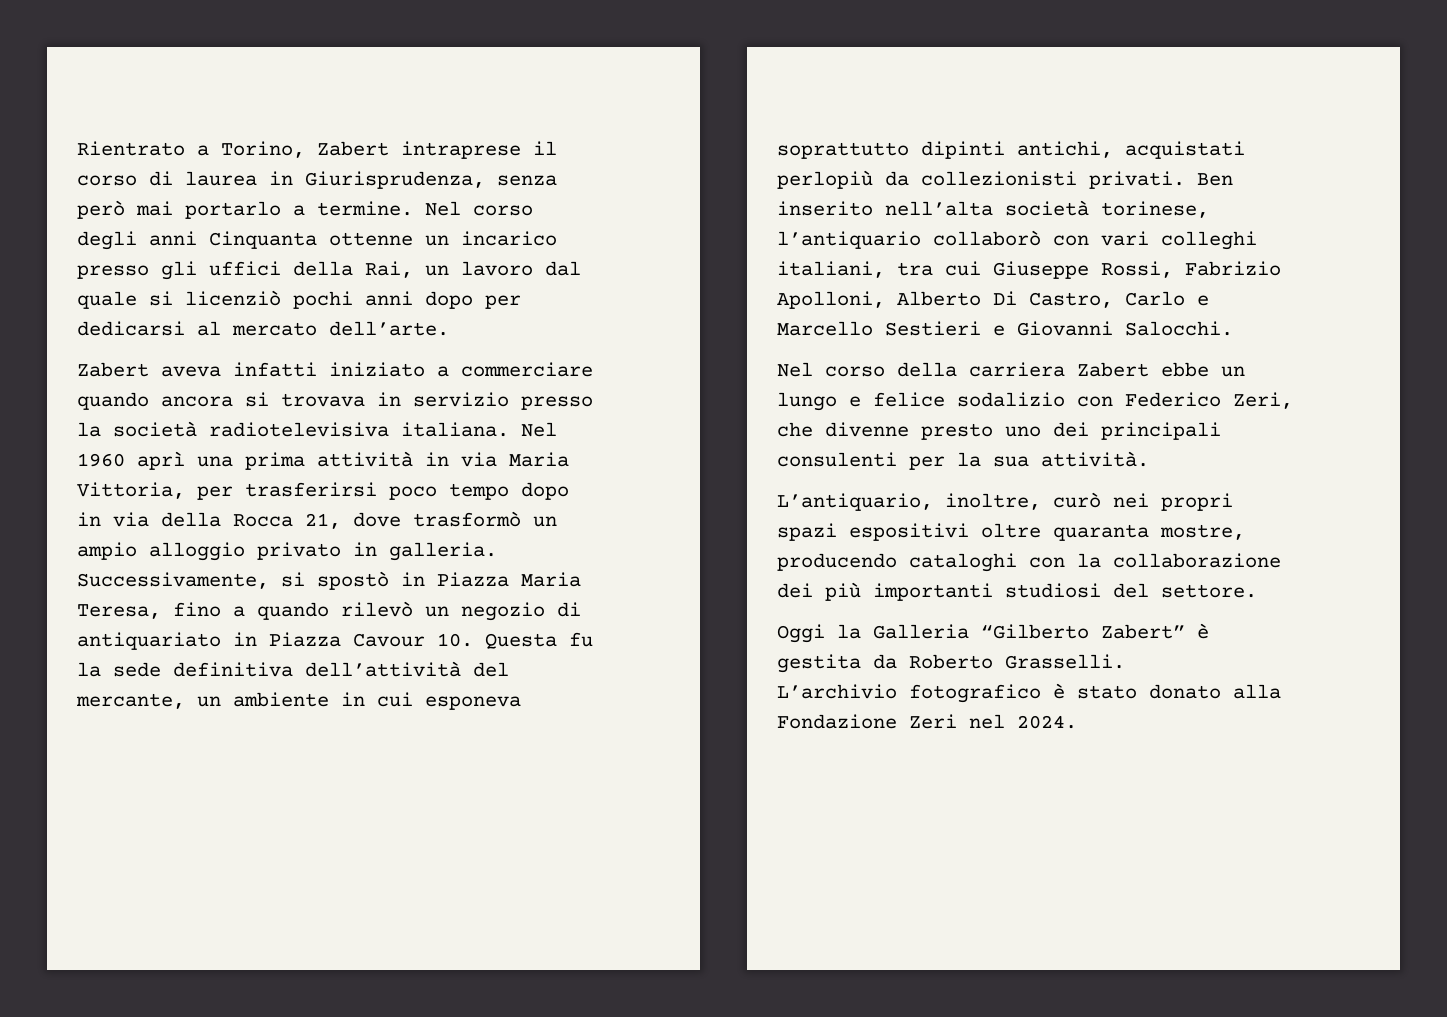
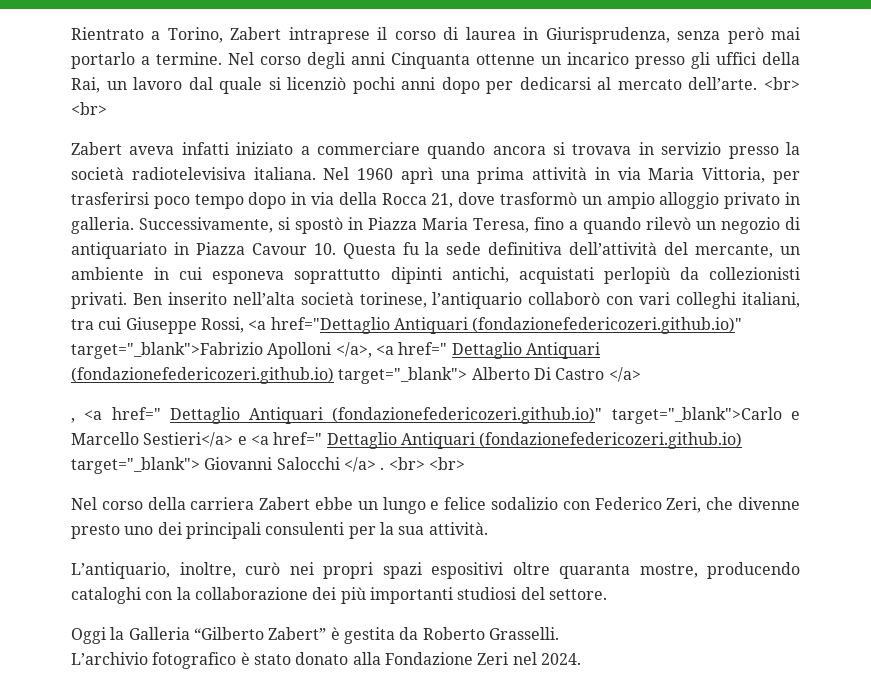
(449, 328) none -> [764,77,800,90] [71,102,107,115] <br> <br>
[1185,261,1281,276] [777,291,1209,309] [777,321,1233,336] Fabrizio Apolloni, Alberto Di Castro, Carlo e Marcello Sestieri e Giovanni Salocchi. -> [248,317,743,334] [71,342,600,359] [71,367,641,384] [71,407,801,424] [71,432,743,449] [71,457,465,474] <a href="Dettaglio Antiquari (fondazionefedericozeri.github.io)" target="_blank">Fabrizio Apolloni </a>, <a href=" Dettaglio Antiquari (fondazionefedericozeri.github.io) target="_blank"> Alberto Di Castro </a> // , <a href=" Dettaglio Antiquari (fondazionefedericozeri.github.io)" target="_blank">Carlo e Marcello Sestieri</a> e <a href=" Dettaglio Antiquari (fondazionefedericozeri.github.io) target="_blank"> Giovanni Salocchi </a> . <br> <br>

